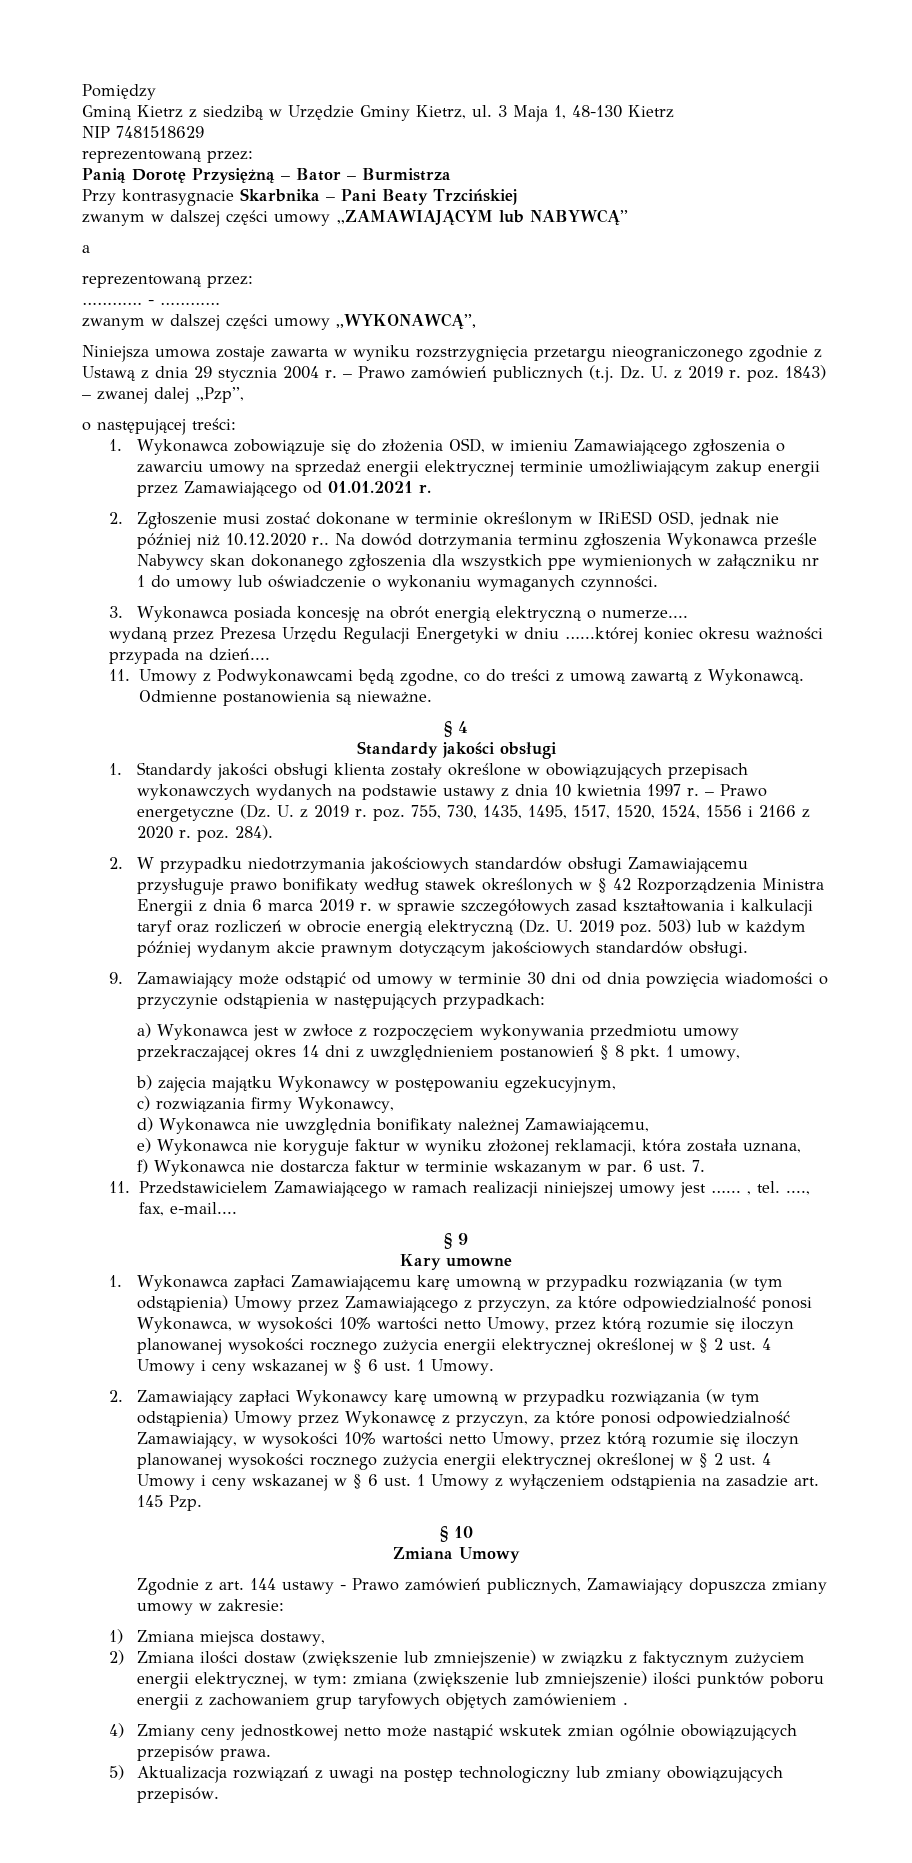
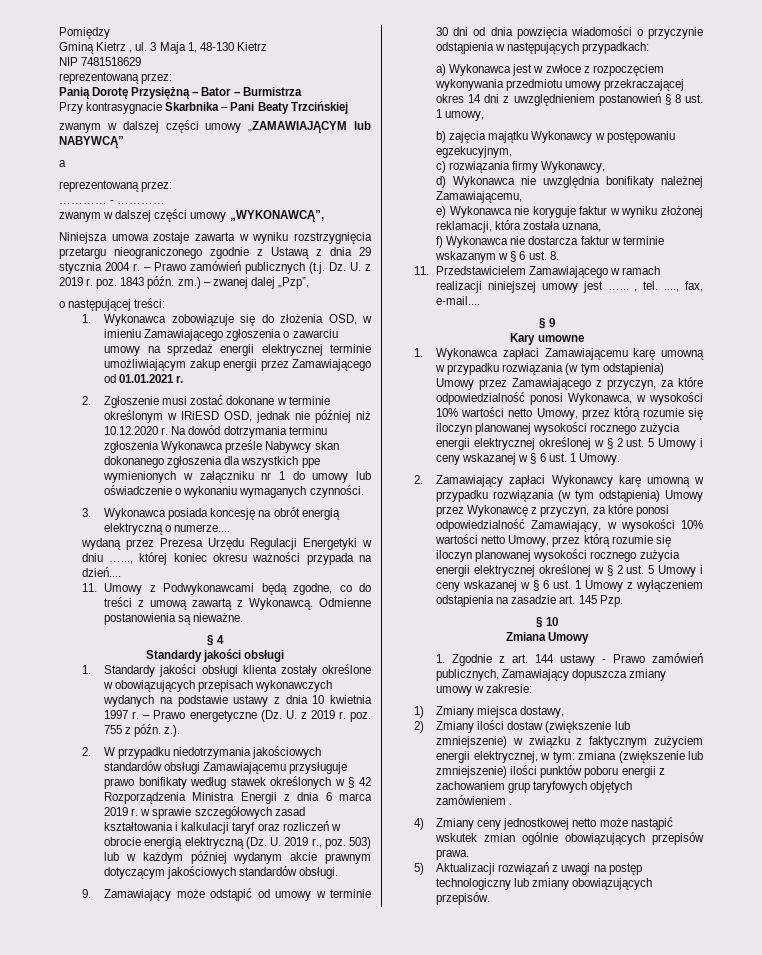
[189,105,466,121] z siedzibą w Urzędzie Gminy Kietrz, -> [129,50,133,53] ,
[784,365,826,380] 1843) -> [120,276,201,289] 1843 późn. zm.)
[311,537,329,545] r.. -> [161,427,169,435] r.
[565,627,639,644] …...której -> [108,552,168,565] …..., której
[410,805,810,819] [136,825,273,842] 755, 730, 1435, 1495, 1517, 1520, 1524, 1556 i 2166 z 2020 r. poz. 284). -> [104,724,181,737] 755 z późn. z.).
(614, 926) none -> [311,838,322,848] r.,
[629,1045,660,1061] pkt. -> [685,94,703,103] ust.
[606,1160,705,1176] par. 6 ust. 7. -> [510,251,559,262] § 6 ust. 8.
[761,1338,771,1350] 4 -> [648,438,655,447] 5
[761,1453,771,1465] 4 -> [648,565,655,574] 5
(520, 1555) none -> [436,654,446,663] 1.
[136,1630,194,1642] Zmiana -> [436,706,475,718] Zmiany
[136,1651,194,1663] Zmiana -> [436,721,475,733] Zmiany
[136,1766,227,1783] Aktualizacja -> [436,863,496,875] Aktualizacji

